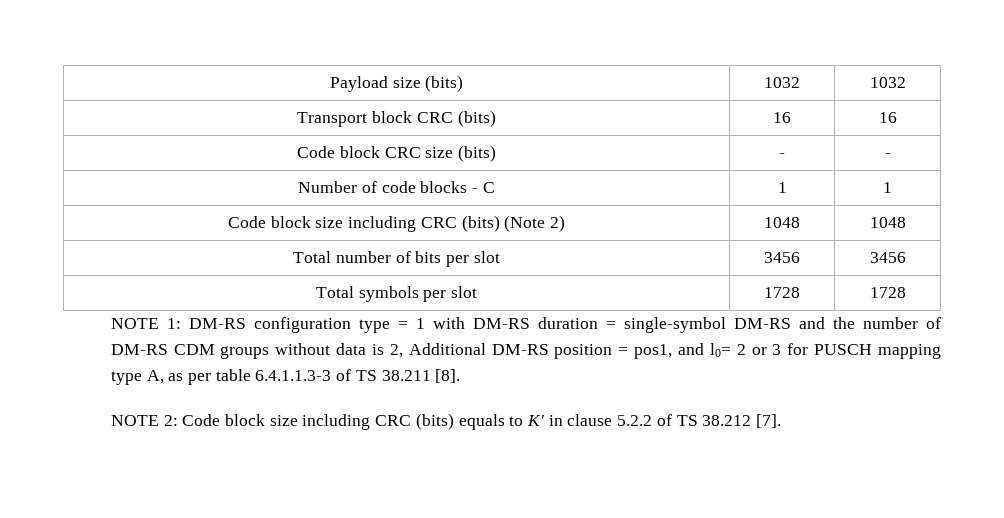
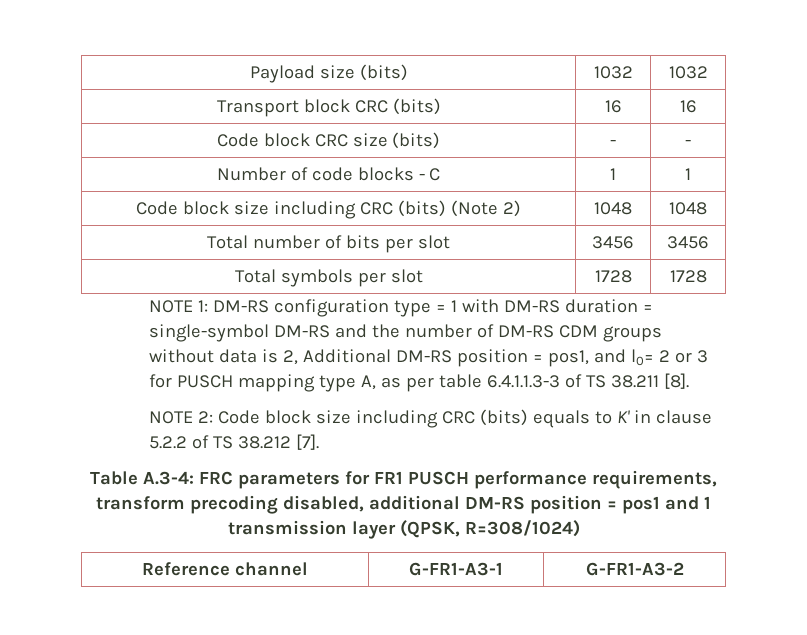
(782, 421) none -> [90,470,717,489] [96,495,711,514] [227,520,580,539] [142,562,308,576] [409,562,503,576] [585,562,684,576] // Table A.3-4: FRC parameters for FR1 PUSCH performance requirements, transform precoding disabled, additional DM-RS position = pos1 and 1 transmission layer (QPSK, R=308/1024) // Reference channel | G-FR1-A3-1 | G-FR1-A3-2

